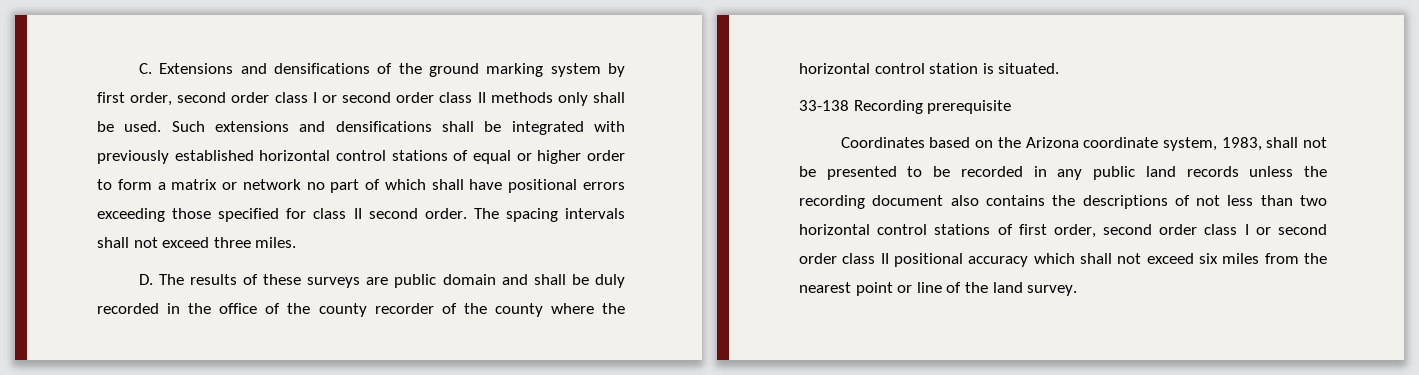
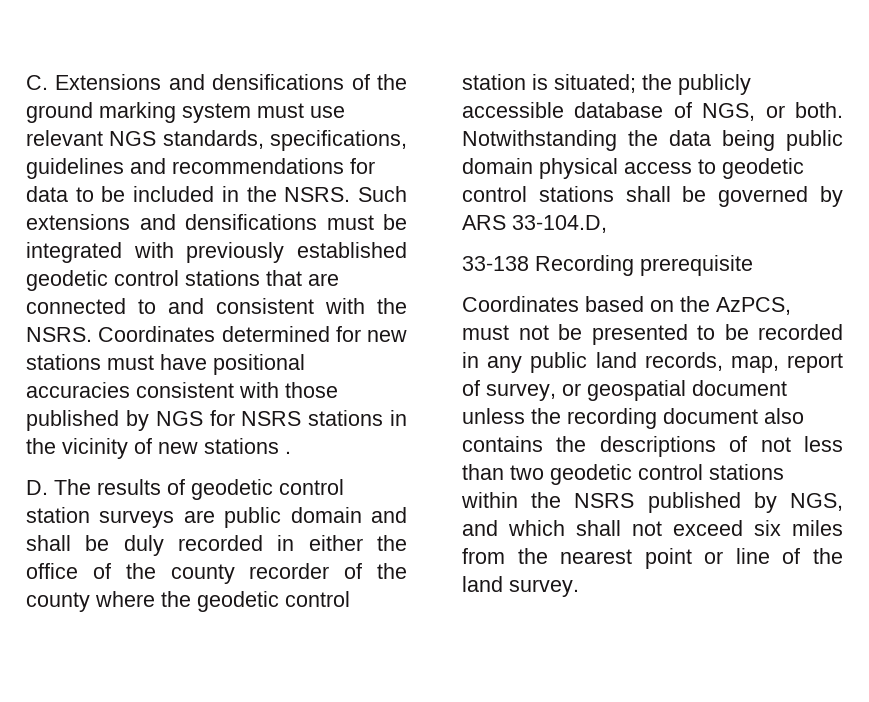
[608,63,625,77] [97,92,625,106] [97,121,162,132] by first order, second order class I or second order class II methods only shall be used. -> [257,103,345,118] [26,130,407,151] [26,158,375,179] [26,186,351,202] must use relevant NGS standards, specifications, guidelines and recommendations for data to be included in the NSRS.
[442,121,474,132] shall -> [326,215,374,230] must
[259,150,626,164] [97,179,625,193] [97,208,626,222] [97,237,297,248] horizontal control stations of equal or higher order to form a matrix or network no part of which shall have positional errors exceeding those specified for class II second order. The spacing intervals shall not exceed three miles. -> [26,270,339,291] [26,298,407,314] [26,326,407,342] [26,354,305,375] [26,382,338,398] [26,410,407,431] [26,438,291,459] geodetic control stations that are connected to and consistent with the NSRS. Coordinates determined for new stations must have positional accuracies consistent with those published by NGS for NSRS stations in the vicinity of new stations .
[263,274,302,285] these -> [191,479,344,500] [26,507,90,523] geodetic control station
(181, 308) none -> [308,535,363,551] either
[799,63,870,74] horizontal -> [197,591,279,612] geodetic
[998,63,1060,74] situated. -> [554,74,751,95] [462,102,843,121] [462,130,843,151] [462,158,804,179] [462,186,843,207] [462,215,607,233] situated; the publicly accessible database of NGS, or both. Notwithstanding the data being public domain physical access to geodetic control stations shall be governed by ARS 33-104.D,
[1025,137,1299,151] Arizona coordinate system, 1983, shall -> [716,297,791,315] [462,325,509,340] AzPCS, must
[1186,166,1239,177] records -> [644,352,843,373] [462,380,787,401] records, map, report of survey, or geospatial document
[799,224,1327,238] [799,253,1029,267] horizontal control stations of first order, second order class I or second order class II positional accuracy -> [550,464,784,485] [461,492,843,513] [462,520,498,536] geodetic control stations within the NSRS published by NGS, and

